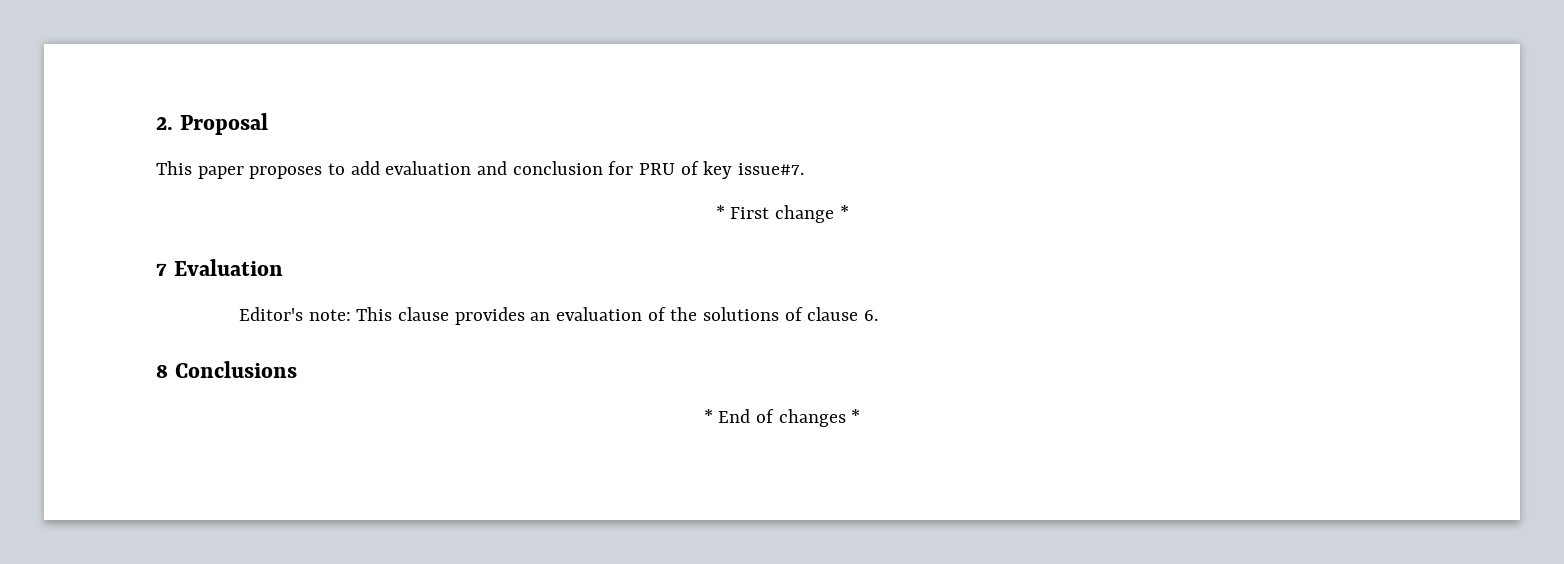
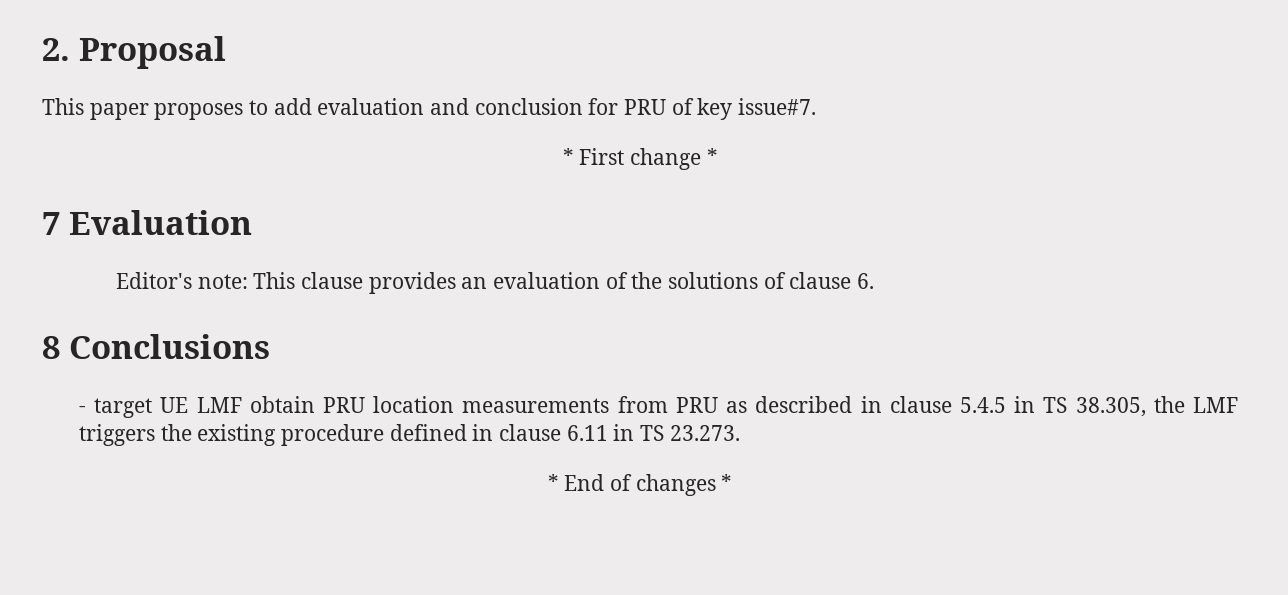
(297, 369) none -> [79,396,1239,418] [79,424,740,446] // - target UE LMF obtain PRU location measurements from PRU as described in clause 5.4.5 in TS 38.305, the LMF triggers the existing procedure defined in clause 6.11 in TS 23.273.

